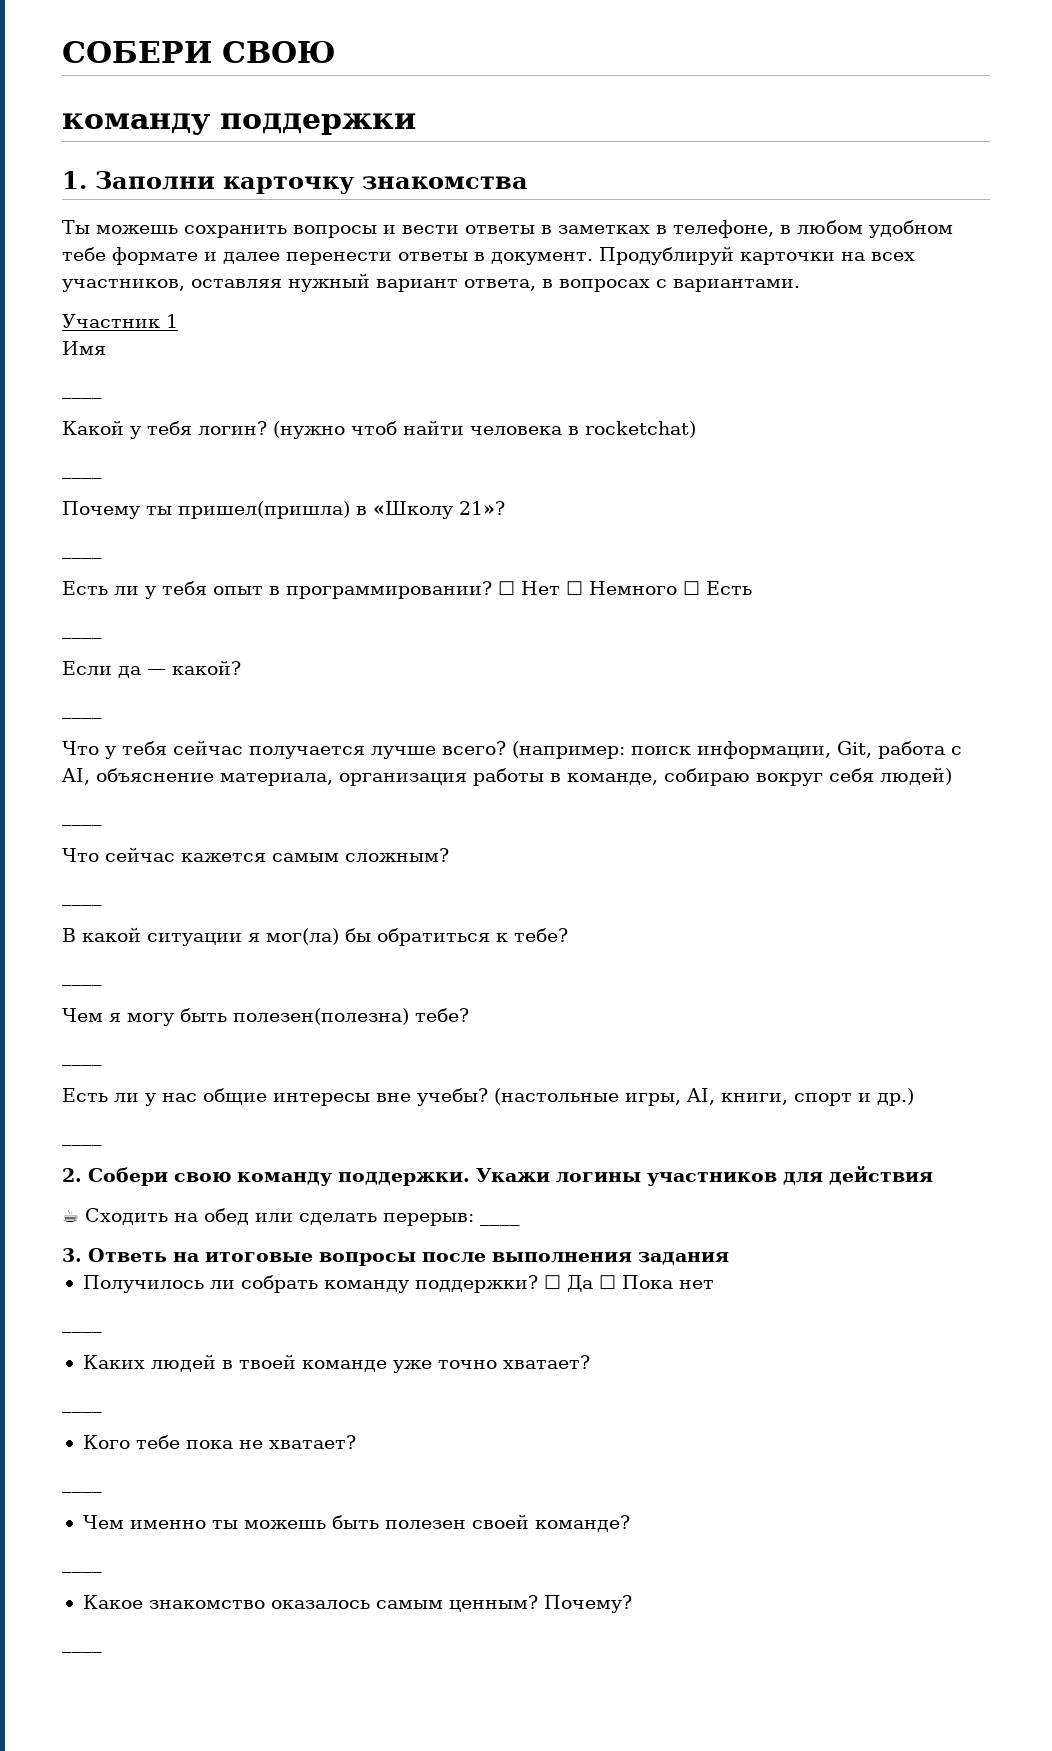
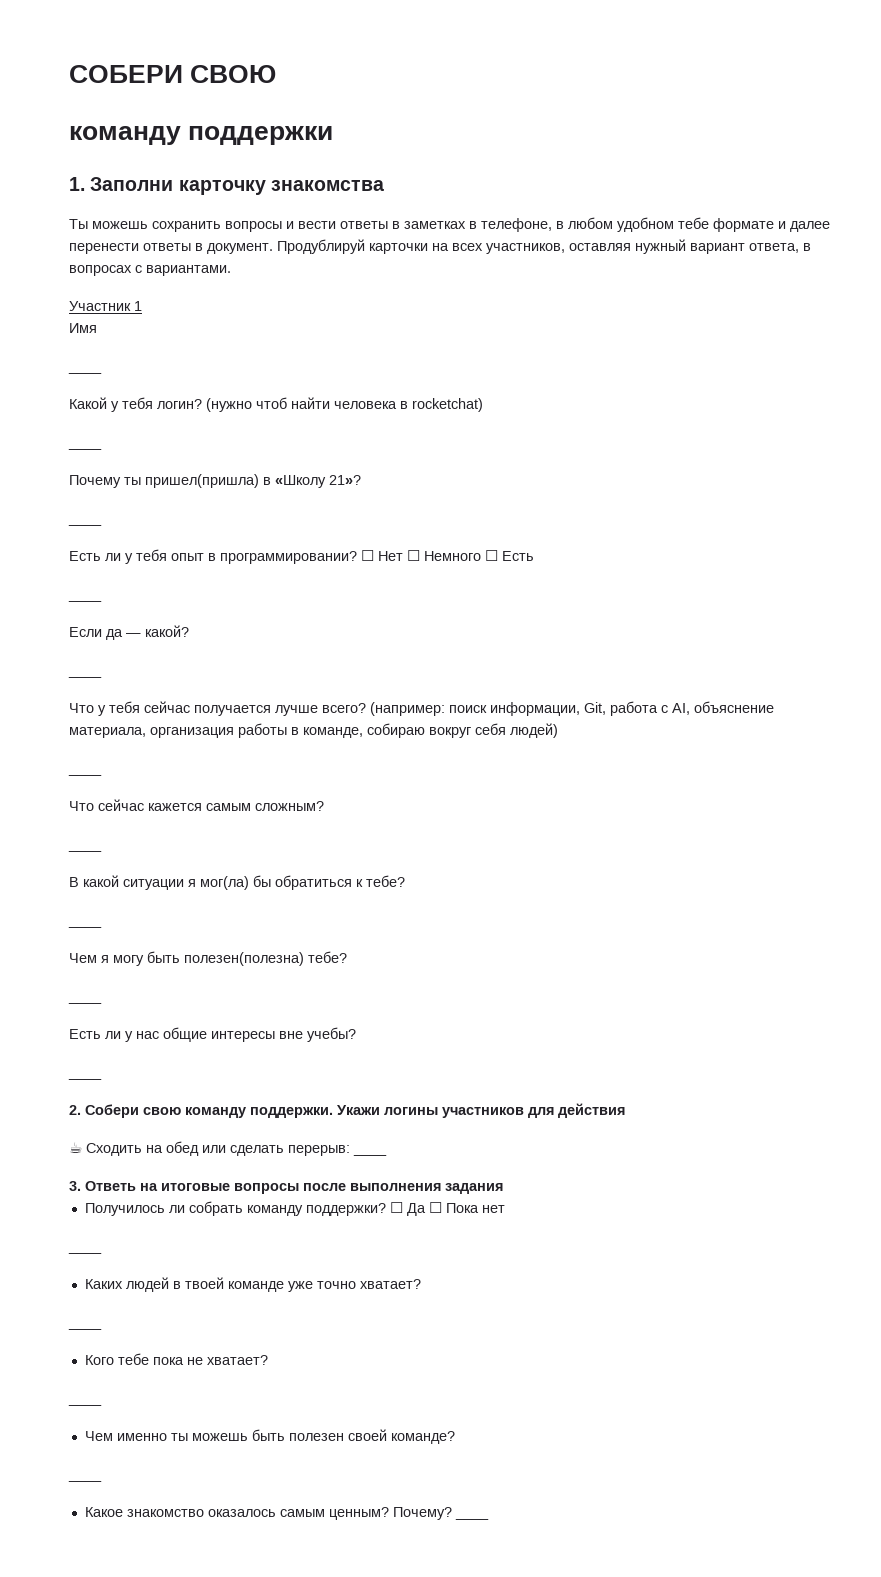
[494,1088,914,1106] (настольные игры, AI, книги, спорт и др.) -> (356, 1034) none
(632, 1604) // -> (452, 1513) none

